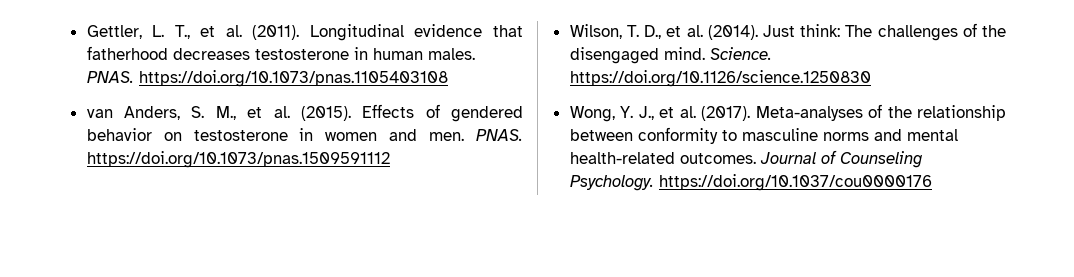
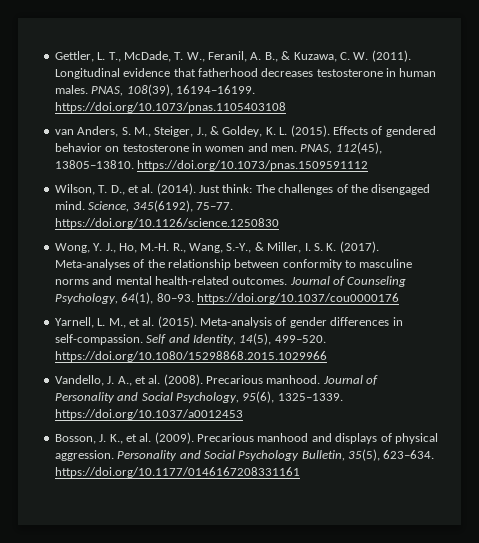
[200,25,242,37] et al. -> [123,51,369,62] McDade, T. W., Feranil, A. B., & Kuzawa, C. W.
[86,71,134,83] PNAS. -> [91,84,255,96] PNAS, 108(39), 16194–16199.
[247,106,290,118] et al. -> [154,126,288,137] Steiger, J., & Goldey, K. L.
[475,129,523,141] PNAS. -> [300,142,382,154] [54,160,134,169] PNAS, 112(45), 13805–13810.
[709,47,772,60] Science. -> [88,200,233,212] Science, 345(6192), 75–77.
[659,106,696,118] et al. -> [118,242,337,253] Ho, M.-H. R., Wang, S.-Y., & Miller, I. S. K.
[569,174,932,191] Psychology. https://doi.org/10.1037/cou0000176 -> [54,292,399,304] [54,316,403,328] [54,333,326,345] [54,351,327,362] [54,374,379,386] [54,391,343,403] [54,409,243,420] [54,432,438,444] [54,449,435,461] [54,467,300,478] Psychology, 64(1), 80–93. https://doi.org/10.1037/cou0000176 // Yarnell, L. M., et al. (2015). Meta-analysis of gender differences in self-compassion. Self and Identity, 14(5), 499–520. https://doi.org/10.1080/15298868.2015.1029966 // Vandello, J. A., et al. (2008). Precarious manhood. Journal of Personality and Social Psychology, 95(6), 1325–1339. https://doi.org/10.1037/a0012453 // Bosson, J. K., et al. (2009). Precarious manhood and displays of physical aggression. Personality and Social Psychology Bulletin, 35(5), 623–634. https://doi.org/10.1177/0146167208331161

